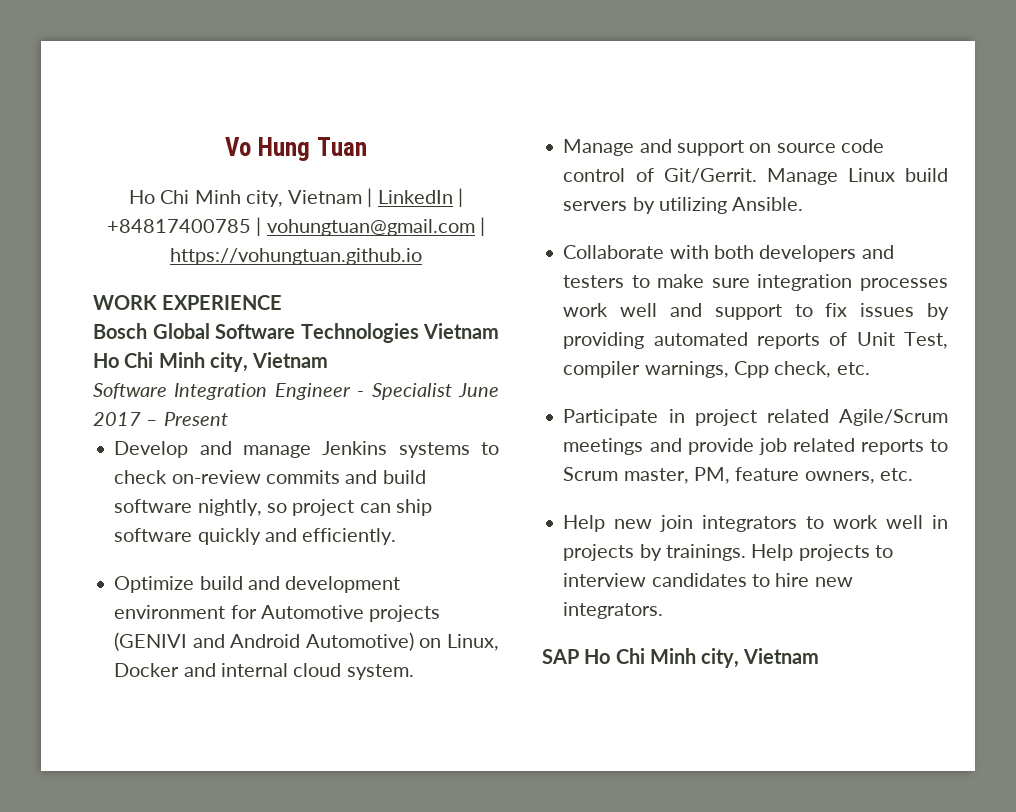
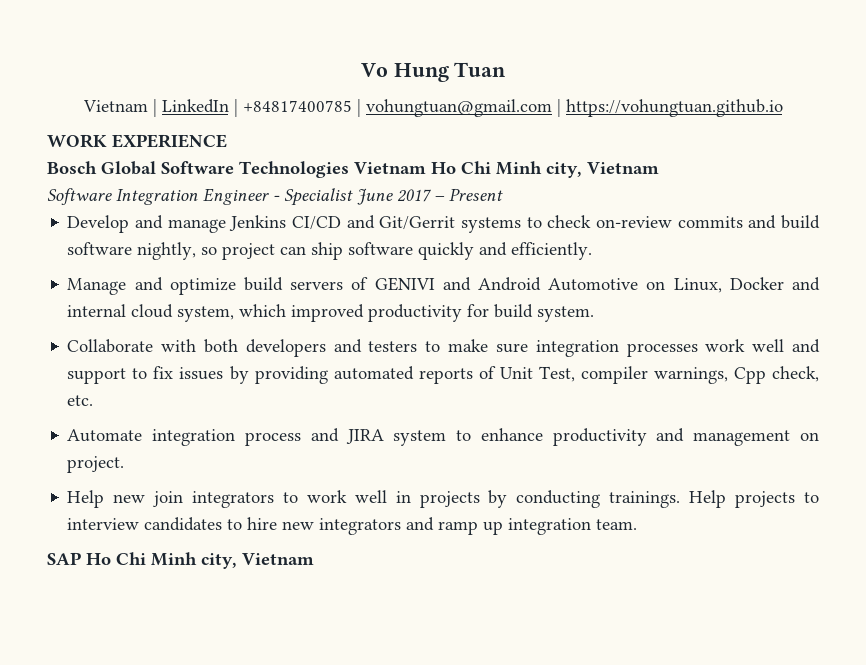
[129,190,283,207] Ho Chi Minh city, -> (507, 69) none
(388, 448) none -> [292,215,456,230] CI/CD and Git/Gerrit
[114,576,401,593] [114,605,441,622] [114,632,188,651] Optimize build and development environment for Automotive projects (GENIVI -> [67,277,435,295] Manage and optimize build servers of GENIVI
[305,632,414,651] Automotive) -> [548,278,639,291] Automotive
[346,664,414,680] [563,139,884,156] [563,168,948,185] [563,197,804,214] system. // Manage and support on source code control of Git/Gerrit. Manage Linux build servers by utilizing Ansible. -> [177,304,595,322] system, which improved productivity for build system.
[563,409,948,426] [563,438,948,455] [563,467,913,484] Participate in project related Agile/Scrum meetings and provide job related reports to Scrum master, PM, feature owners, etc. -> [67,428,819,446] [67,456,125,473] Automate integration process and JIRA system to enhance productivity and management on project.
(662, 552) none -> [516,490,601,508] conducting
[563,602,664,619] integrators. -> [319,517,638,535] integrators and ramp up integration team.

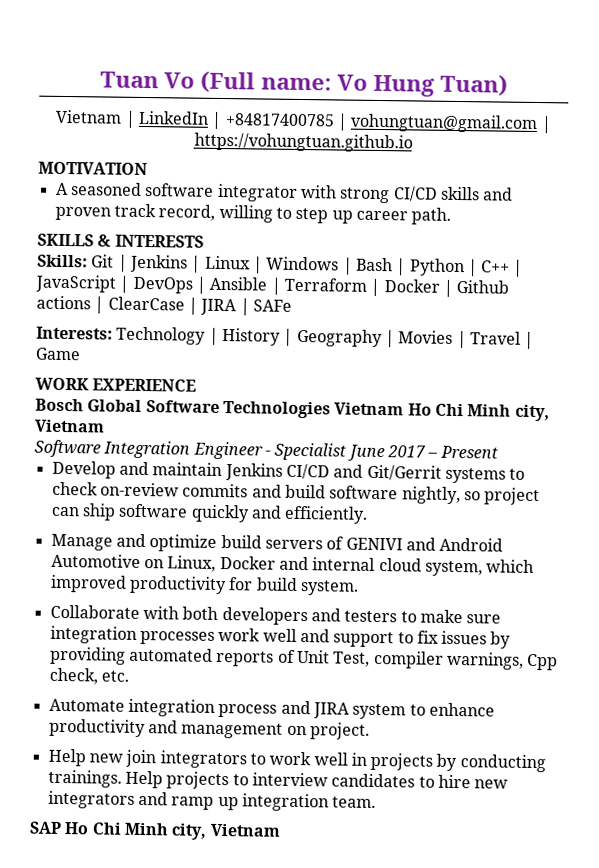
(360, 70) none -> [100,70,332,94] Tuan Vo (Full name:
[454,62,507,77] Tuan -> [439,73,508,97] Tuan)
(783, 108) none -> [38,161,148,176] [55,182,514,204] [54,203,452,225] [37,233,204,248] [37,254,524,277] [35,274,510,297] [36,295,292,316] [36,326,535,349] [35,347,81,361] // MOTIVATION // A seasoned software integrator with strong CI/CD skills and proven track record, willing to step up career path. // SKILLS & INTERESTS // Skills: Git | Jenkins | Linux | Windows | Bash | Python | C++ | JavaScript | DevOps | Ansible | Terraform | Docker | Github actions | ClearCase | JIRA | SAFe // Interests: Technology | History | Geography | Movies | Travel | Game
[167,219,226,233] manage -> [152,462,223,477] maintain

